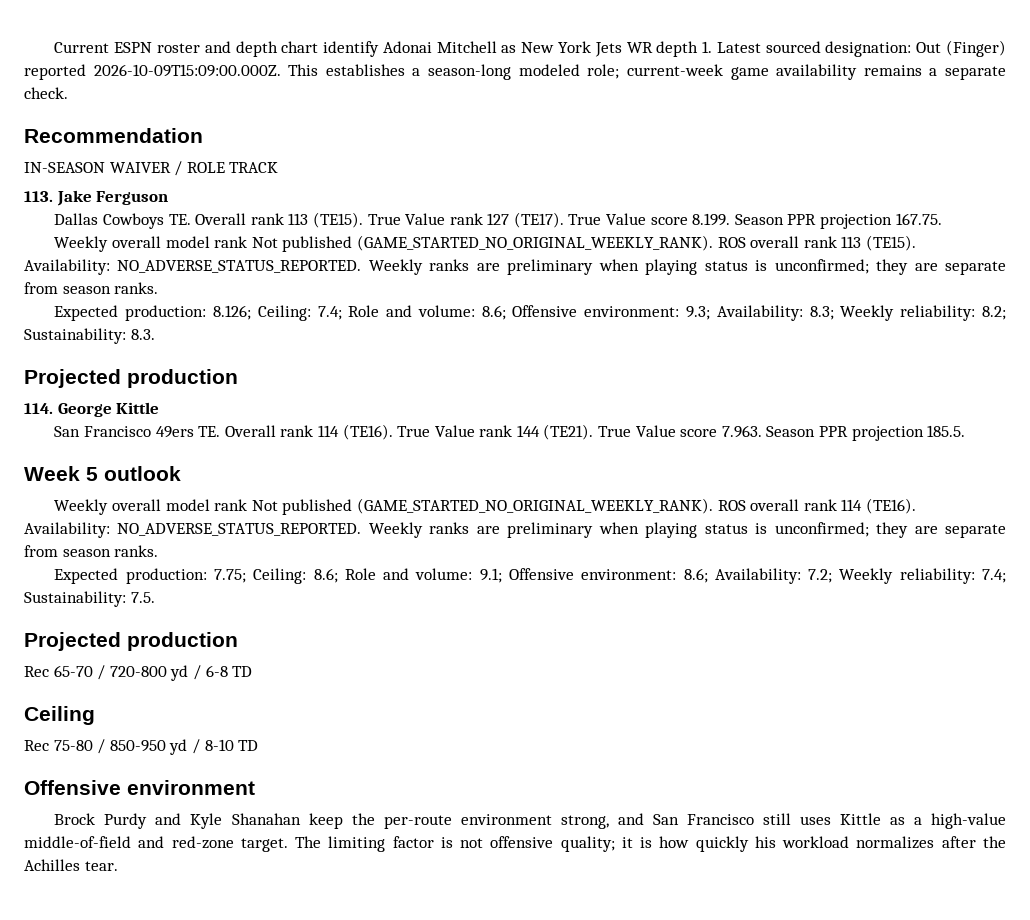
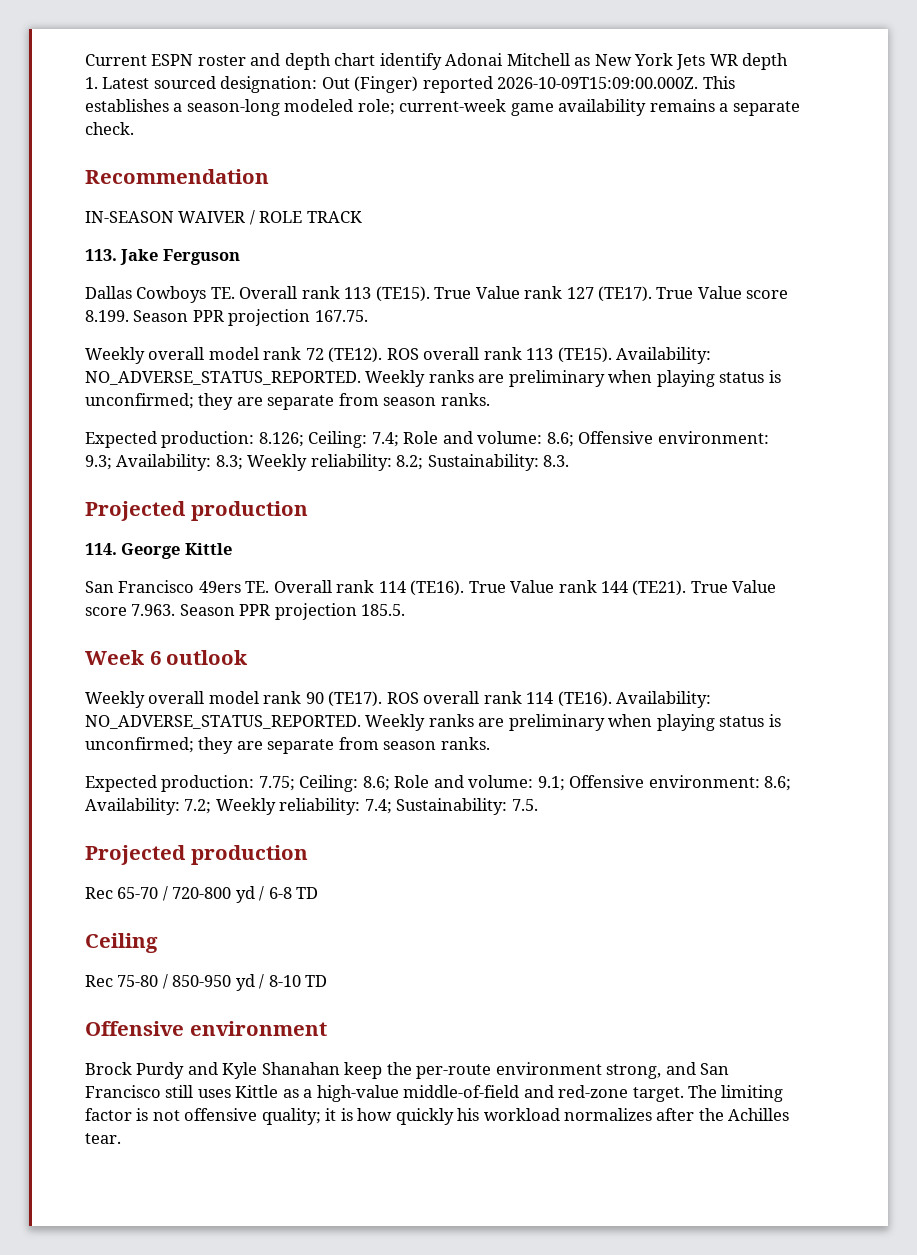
[251,235,713,252] Not published (GAME_STARTED_NO_ORIGINAL_WEEKLY_RANK). -> [305,347,383,363] 72 (TE12).
[86,467,98,481] 5 -> [149,651,161,665] 6
[251,498,713,515] Not published (GAME_STARTED_NO_ORIGINAL_WEEKLY_RANK). -> [305,691,383,707] 90 (TE17).

